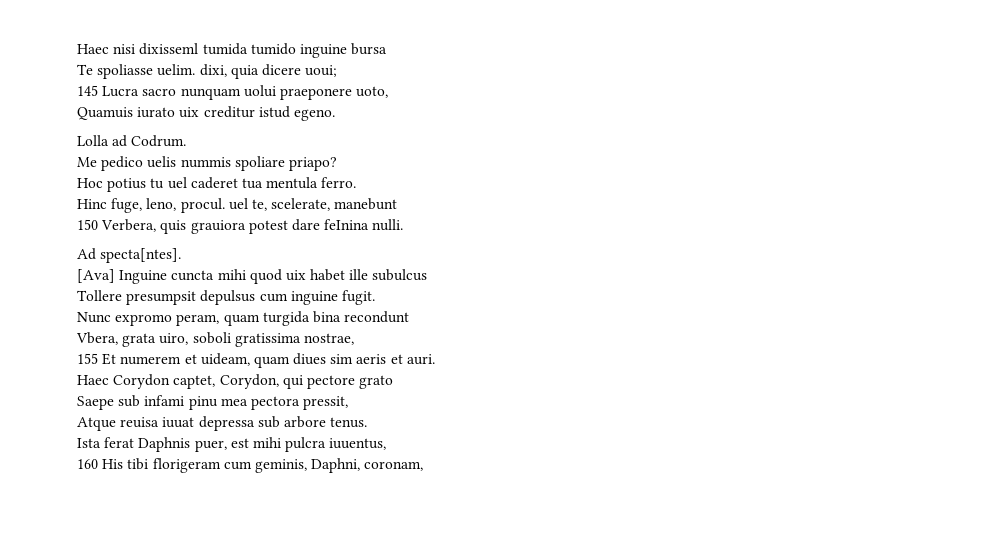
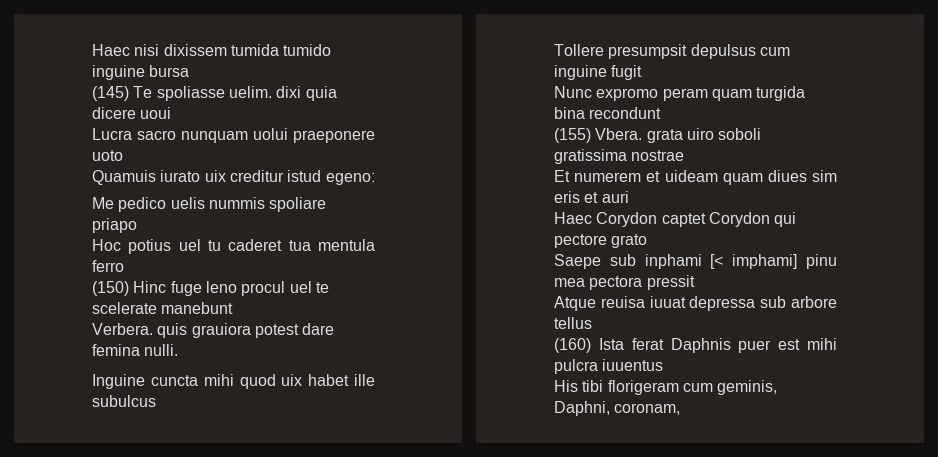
[139,43,199,55] dixisseml -> [163,44,227,56] dixissem
(388, 49) none -> [92,86,129,101] (145)
[199,64,227,77] dixi, -> [276,86,302,98] dixi
[305,65,338,77] [77,85,98,96] uoui; // 145 -> [140,107,172,119] uoui //
[356,86,389,98] uoto, -> [92,150,123,161] uoto
[293,109,335,121] [77,135,187,147] egeno. // Lolla ad Codrum. -> [325,173,375,185] egeno:
[288,157,337,171] priapo? -> [92,218,137,233] priapo
[150,177,187,189] tu uel -> [178,239,221,251] uel tu
[321,177,357,188] [77,198,331,213] ferro. // Hinc fuge, leno, procul. uel te, scelerate, -> [92,260,124,272] [92,281,329,296] [92,302,157,314] ferro // (150) Hinc fuge leno procul uel te scelerate
[77,219,157,232] 150 Verbera, -> [92,323,153,335] Verbera.
[324,219,370,230] feInina -> [92,344,140,356] femina
[77,248,182,263] [77,269,115,283] Ad specta[ntes]. // [Ava] -> (179, 350) none
[341,290,375,305] fugit. -> [611,65,643,80] fugit
[176,314,220,326] peram, -> [662,88,708,101] peram
[76,332,354,347] [77,353,98,364] Vbera, grata uiro, soboli gratissima nostrae, // 155 -> [554,128,762,143] [554,149,685,164] (155) Vbera. grata uiro soboli gratissima nostrae //
[200,353,250,366] uideam, -> [664,170,718,182] uideam
[356,354,435,365] aeris et auri. -> [554,191,629,203] eris et auri
[173,374,279,389] captet, Corydon, -> [661,212,770,227] captet Corydon
[144,395,185,406] infami -> [644,254,798,269] inphami [< imphami]
[303,396,349,410] pressit, -> [646,275,695,290] pressit
[330,417,368,428] tenus. // -> [554,317,592,329] [554,338,591,353] tellus // (160)
[194,440,227,452] puer, -> [738,340,772,353] puer
[329,438,387,450] [77,459,98,469] iuuentus, // 160 -> [602,359,664,371] iuuentus //

